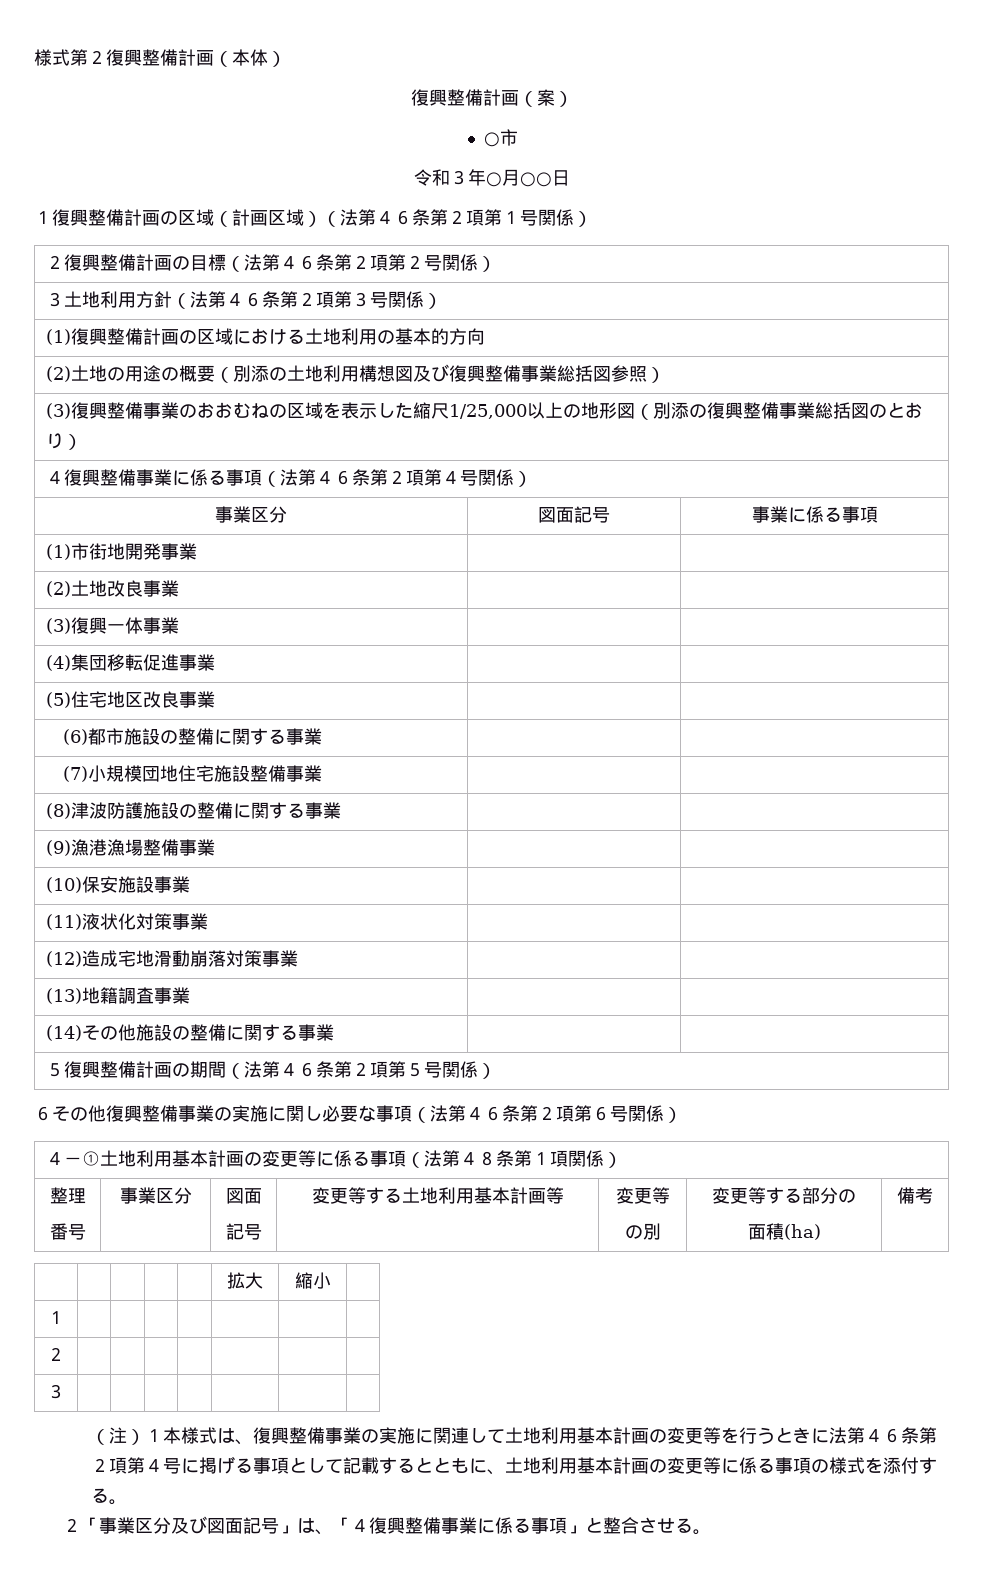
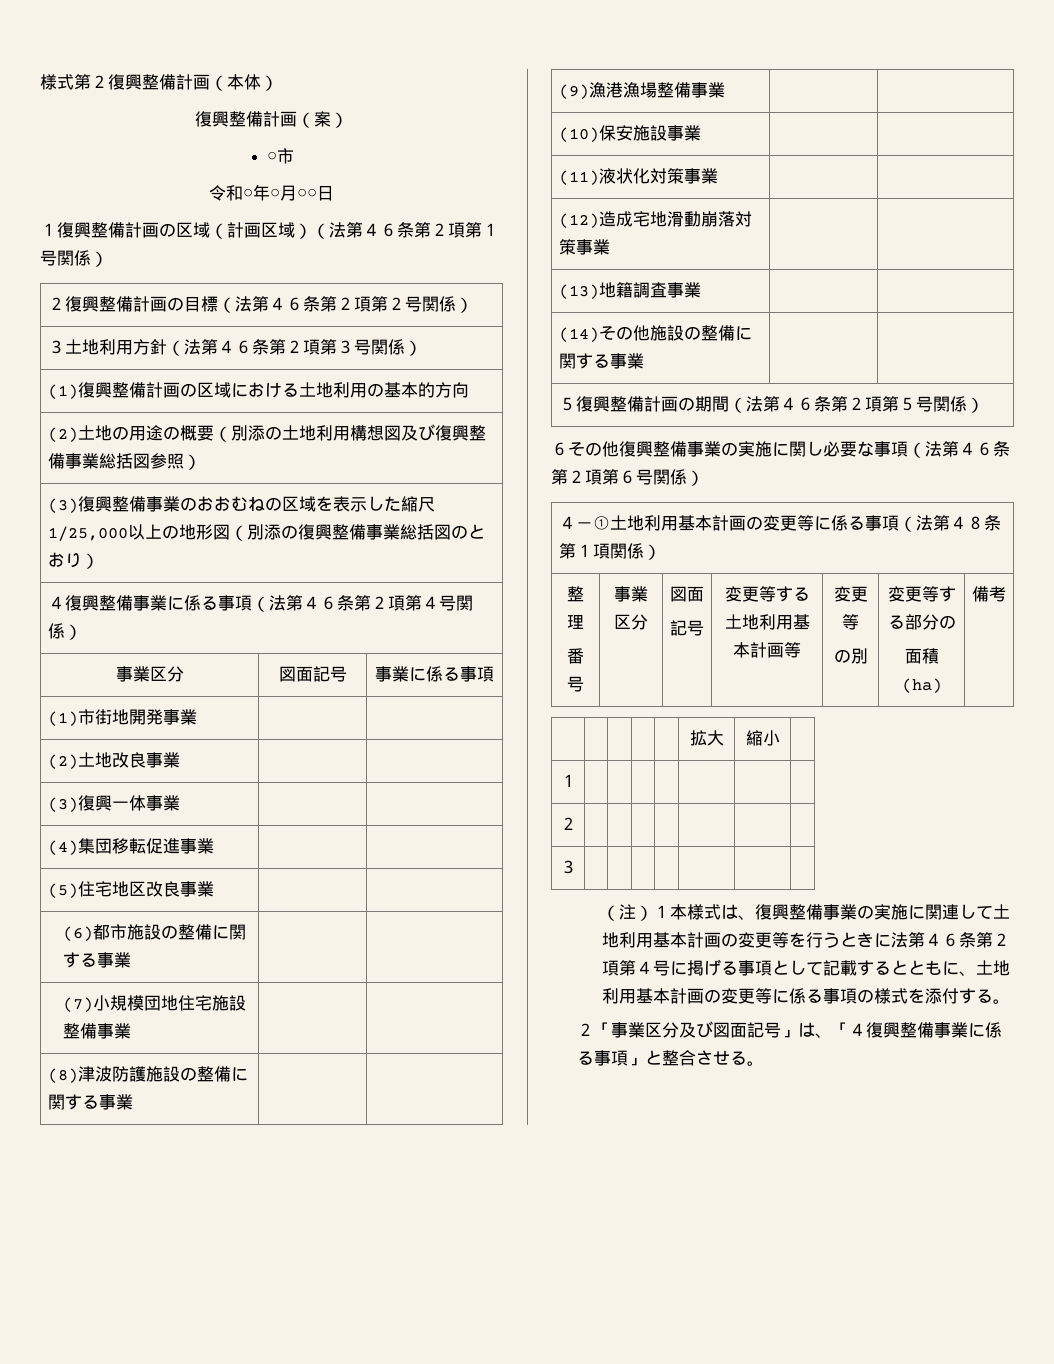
[449,170,468,185] ３ -> [243,188,253,199] ○

